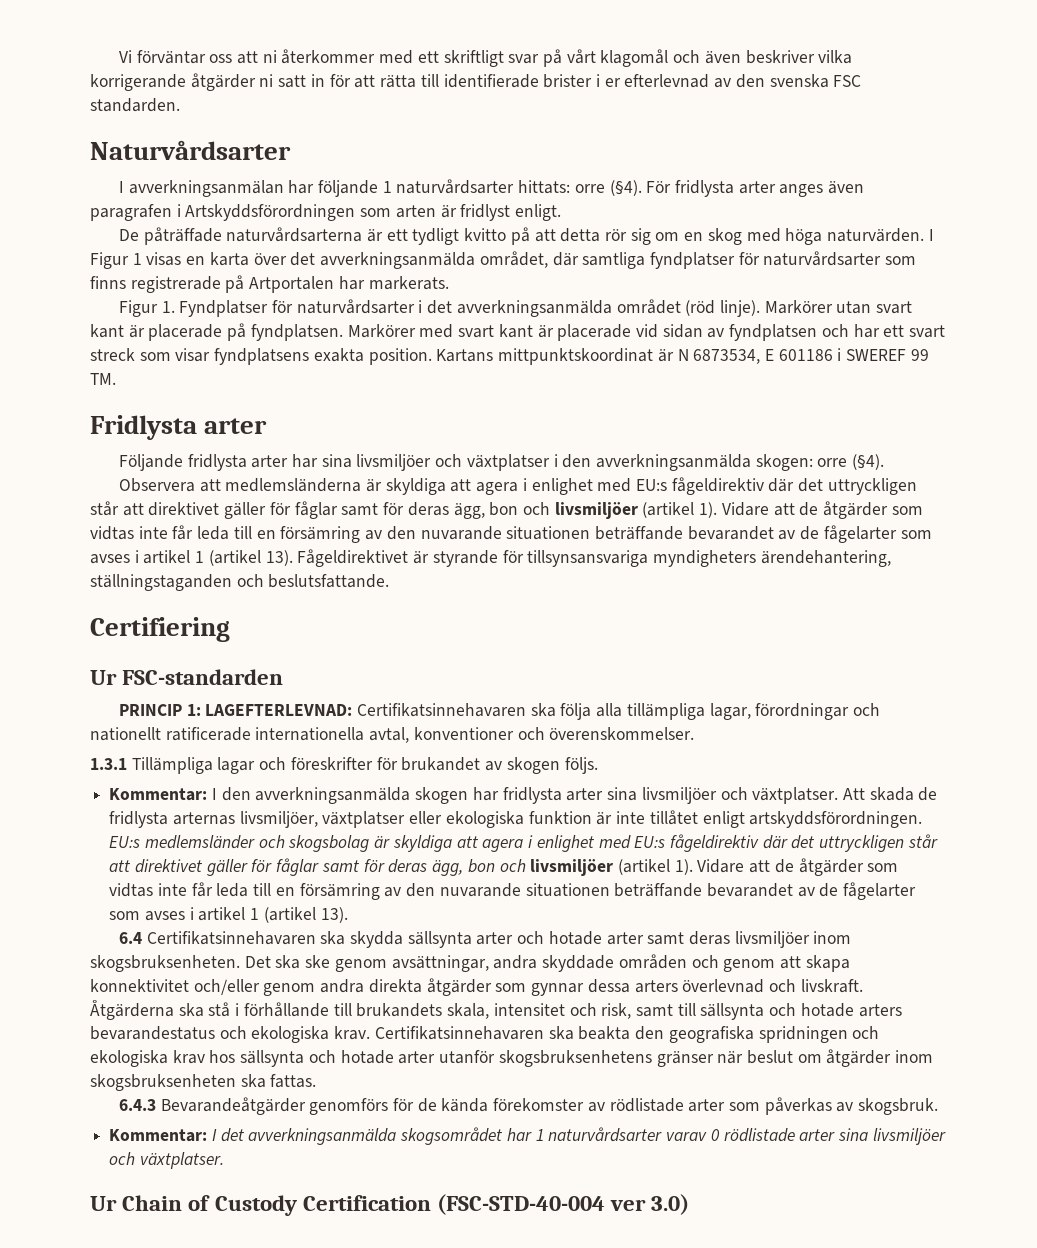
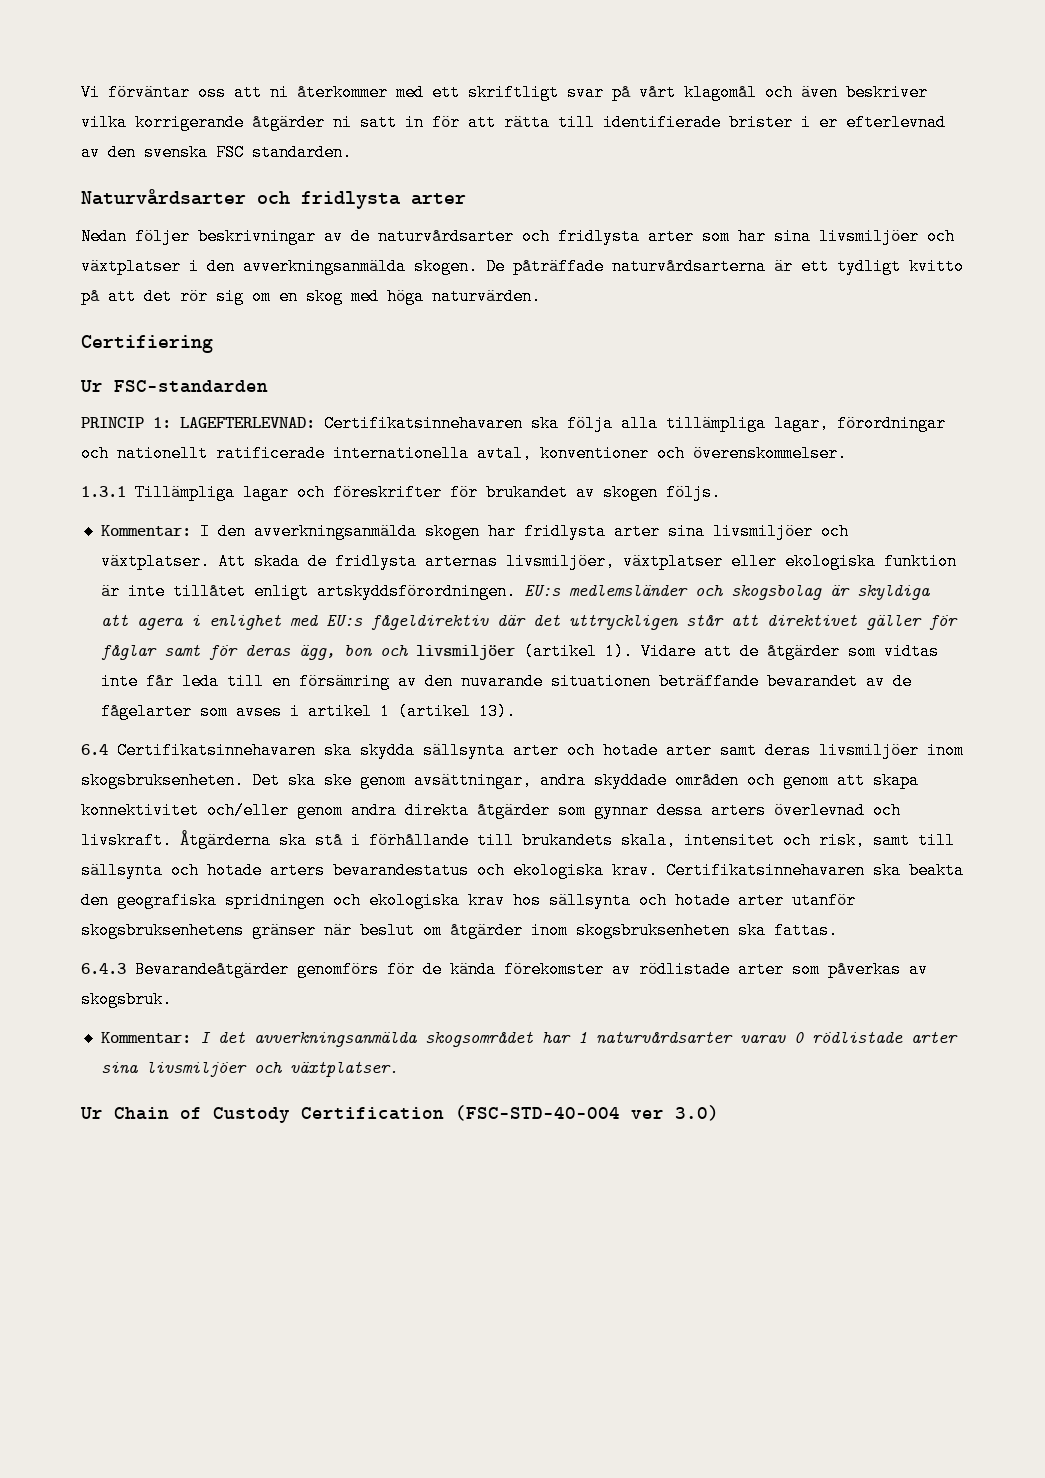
[118,179,865,197] [90,204,562,221] // I avverkningsanmälan har följande 1 naturvårdsarter hittats: orre (§4). För fridlysta arter anges även paragrafen i Artskyddsförordningen som arten är fridlyst enligt. // -> [257,191,466,209] [81,228,955,245] [81,258,478,275] och fridlysta arter // Nedan följer beskrivningar av de naturvårdsarter och fridlysta arter som har sina livsmiljöer och växtplatser i den avverkningsanmälda skogen.
[560,228,601,242] detta -> [144,288,172,305] det
[928,229,934,241] [90,251,917,269] [90,275,449,293] [118,299,913,317] [90,323,946,341] [90,348,929,365] [90,373,116,385] [90,415,268,440] [118,454,885,471] [118,477,917,495] [90,501,923,519] [90,525,932,543] [90,549,891,567] [90,574,390,591] I Figur 1 visas en karta över det avverkningsanmälda området, där samtliga fyndplatser för naturvårdsarter som finns registrerade på Artportalen har markerats. // Figur 1. Fyndplatser för naturvårdsarter i det avverkningsanmälda området (röd linje). Markörer utan svart kant är placerade på fyndplatsen. Markörer med svart kant är placerade vid sidan av fyndplatsen och har ett svart streck som visar fyndplatsens exakta position. Kartans mittpunktskoordinat är N 6873534, E 601186 i SWEREF 99 TM. // Fridlysta arter // Följande fridlysta arter har sina livsmiljöer och växtplatser i den avverkningsanmälda skogen: orre (§4). // Observera att medlemsländerna är skyldiga att agera i enlighet med EU:s fågeldirektiv där det uttryckligen står att direktivet gäller för fåglar samt för deras ägg, bon och livsmiljöer (artikel 1). Vidare att de åtgärder som vidtas inte får leda till en försämring av den nuvarande situationen beträffande bevarandet av de fågelarter som avses i artikel 1 (artikel 13). Fågeldirektivet är styrande för tillsynsansvariga myndigheters ärendehantering, ställningstaganden och beslutsfattande. -> (541, 296) none

